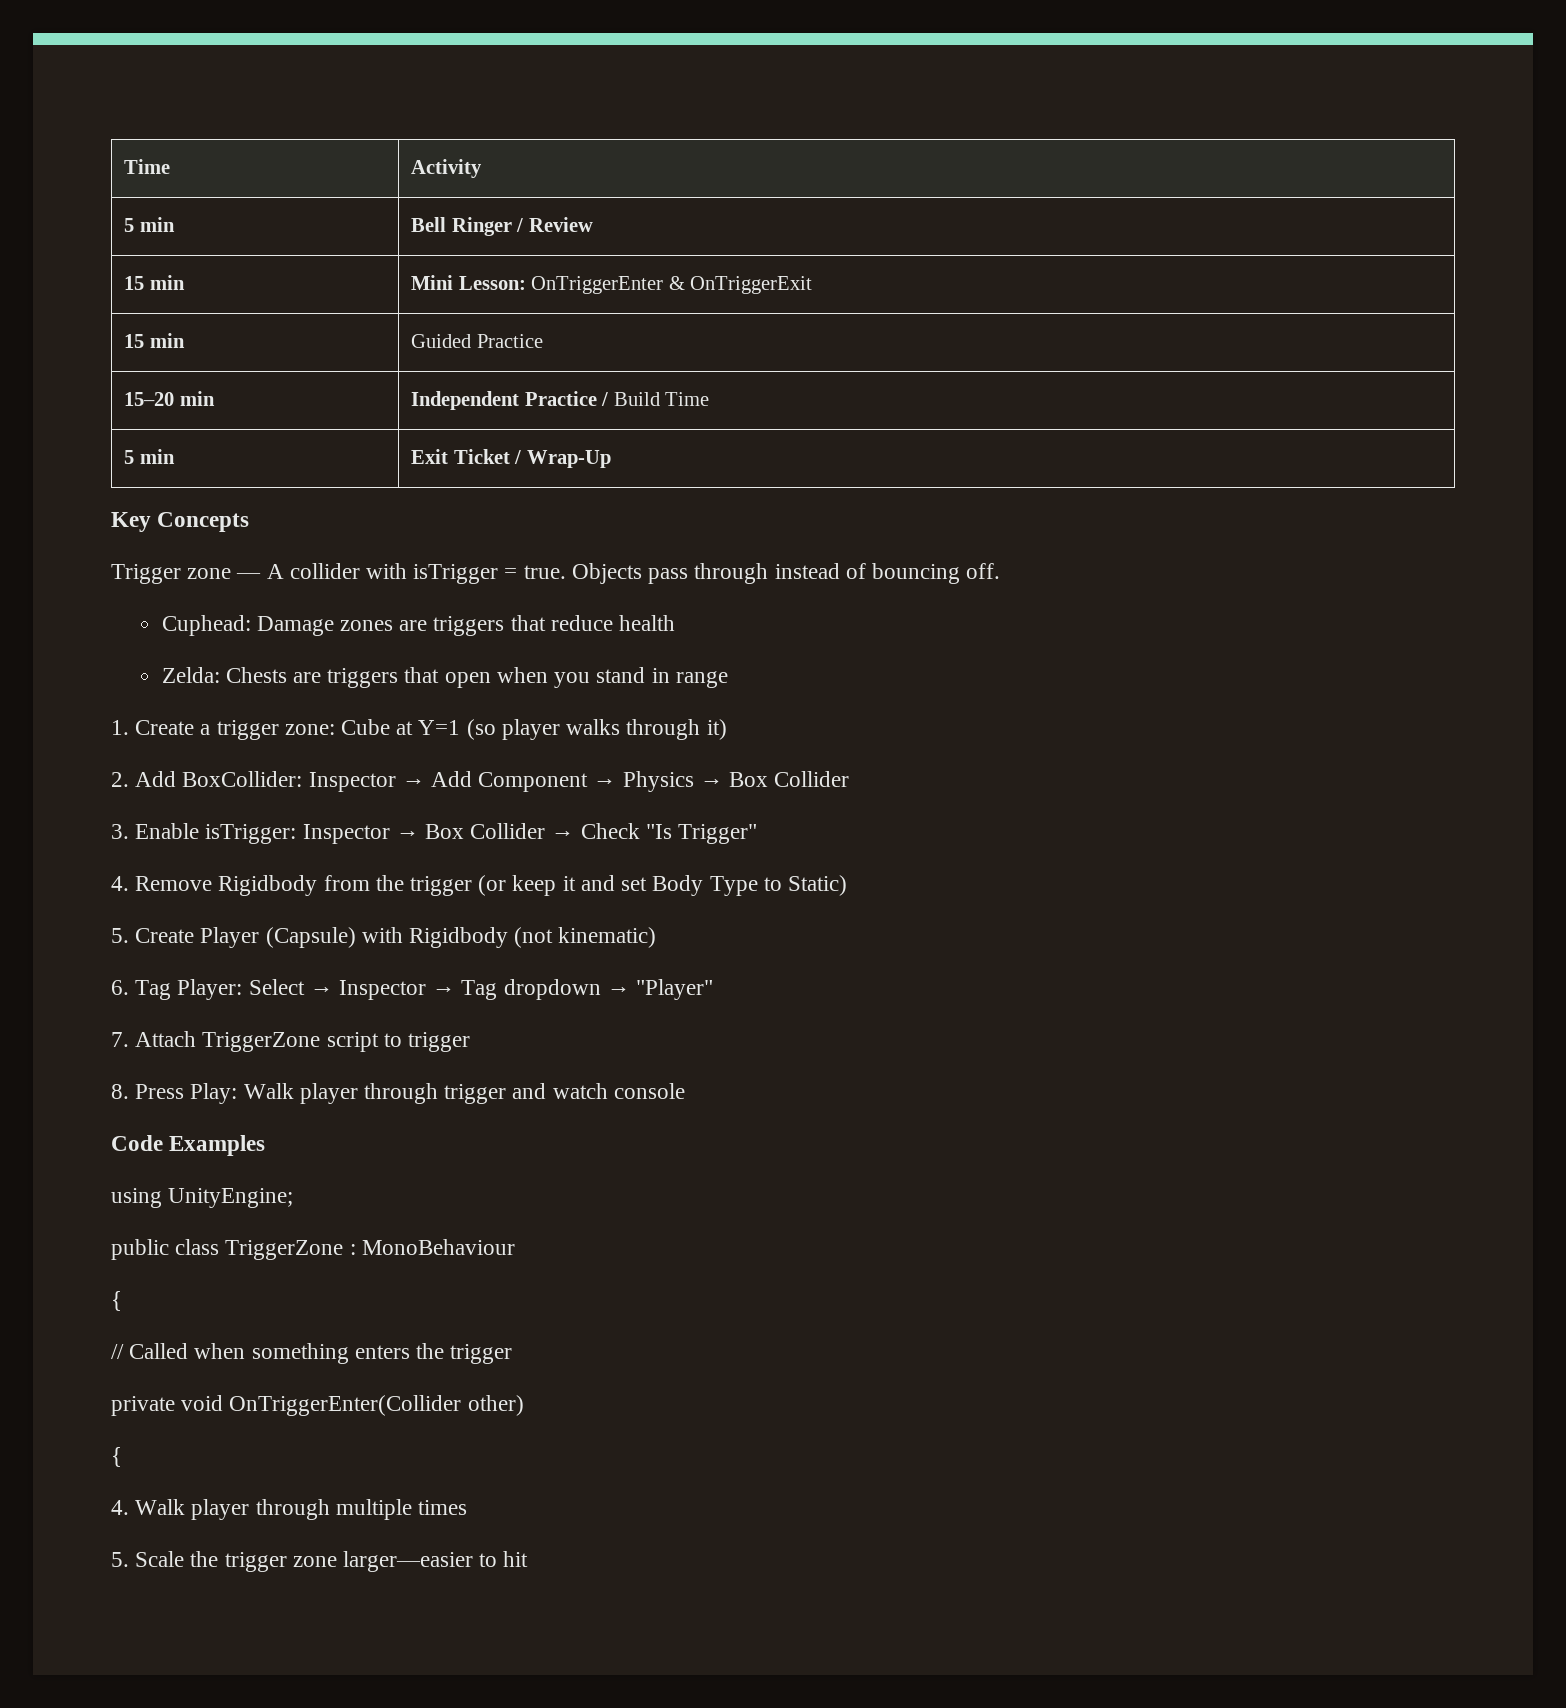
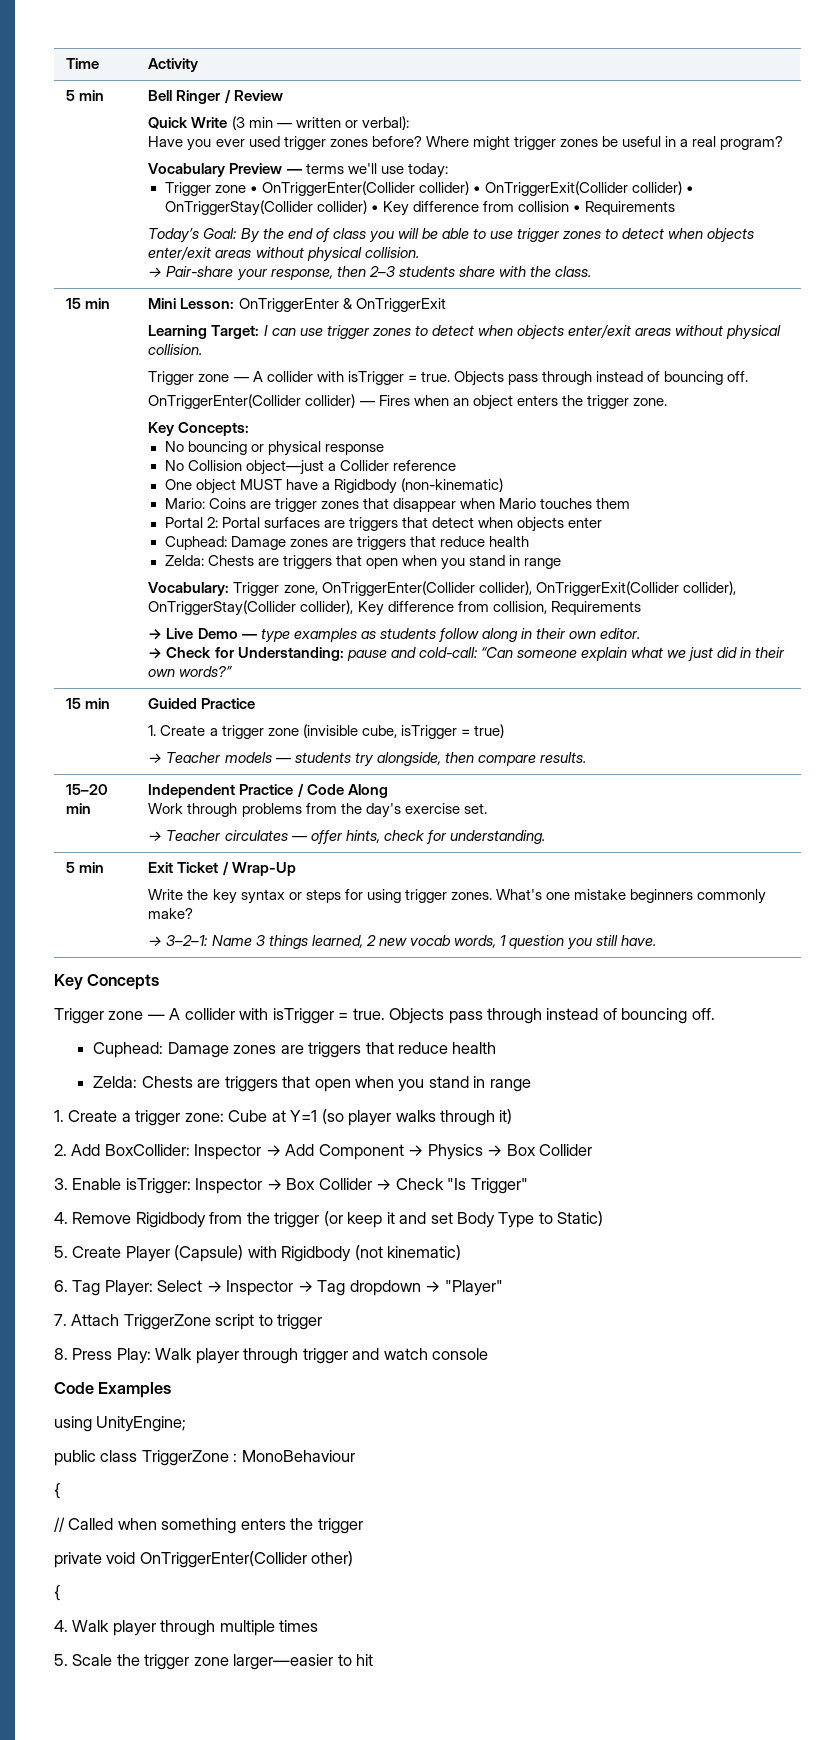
(593, 224) none -> [148,116,409,130] [148,136,784,151] [148,163,448,178] [164,181,695,196] [164,200,676,216] [148,228,755,243] [148,246,419,262] [148,266,591,281] // Quick Write (3 min — written or verbal): // Have you ever used trigger zones before? Where might trigger zones be useful in a real program? // Vocabulary Preview — terms we'll use today: // Trigger zone • OnTriggerEnter(Collider collider) • OnTriggerExit(Collider collider) • OnTriggerStay(Collider collider) • Key difference from collision • Requirements // Today’s Goal: By the end of class you will be able to use trigger zones to detect when objects enter/exit areas without physical collision. // → Pair-share your response, then 2–3 students share with the class.
[123,333,185,348] [410,334,543,348] // 15 min | Guided Practice -> [148,324,782,340] [148,344,203,355] [148,371,749,386] [148,394,667,410] [148,422,250,436] [164,441,385,456] [164,460,457,475] [164,478,504,494] [164,498,631,512] [164,517,603,532] [164,536,530,550] [164,555,562,570] [148,581,736,596] [148,600,641,616] [148,628,641,643] [148,647,786,662] [148,666,233,677] [66,698,111,709] [148,698,256,709] [148,724,504,739] [148,752,586,767] // Learning Target: I can use trigger zones to detect when objects enter/exit areas without physical collision. // Trigger zone — A collider with isTrigger = true. Objects pass through instead of bouncing off. // OnTriggerEnter(Collider collider) — Fires when an object enters the trigger zone. // Key Concepts: // No bouncing or physical response // No Collision object—just a Collider reference // One object MUST have a Rigidbody (non-kinematic) // Mario: Coins are trigger zones that disappear when Mario touches them // Portal 2: Portal surfaces are triggers that detect when objects enter // Cuphead: Damage zones are triggers that reduce health // Zelda: Chests are triggers that open when you stand in range // Vocabulary: Trigger zone, OnTriggerEnter(Collider collider), OnTriggerExit(Collider collider), OnTriggerStay(Collider collider), Key difference from collision, Requirements // → Live Demo — type examples as students follow along in their own editor. // → Check for Understanding: pause and cold-call: “Can someone explain what we just did in their own words?” // 15 min | Guided Practice // 1. Create a trigger zone (invisible cube, isTrigger = true) // → Teacher models — students try alongside, then compare results.
[613,392,710,406] Build Time -> [306,784,388,798] [148,803,487,818] [148,830,545,844] Code Along // Work through problems from the day's exercise set. // → Teacher circulates — offer hints, check for understanding.
(611, 459) none -> [148,889,767,904] [148,908,194,919] [148,935,657,950] // Write the key syntax or steps for using trigger zones. What's one mistake beginners commonly make? // → 3–2–1: Name 3 things learned, 2 new vocab words, 1 question you still have.

